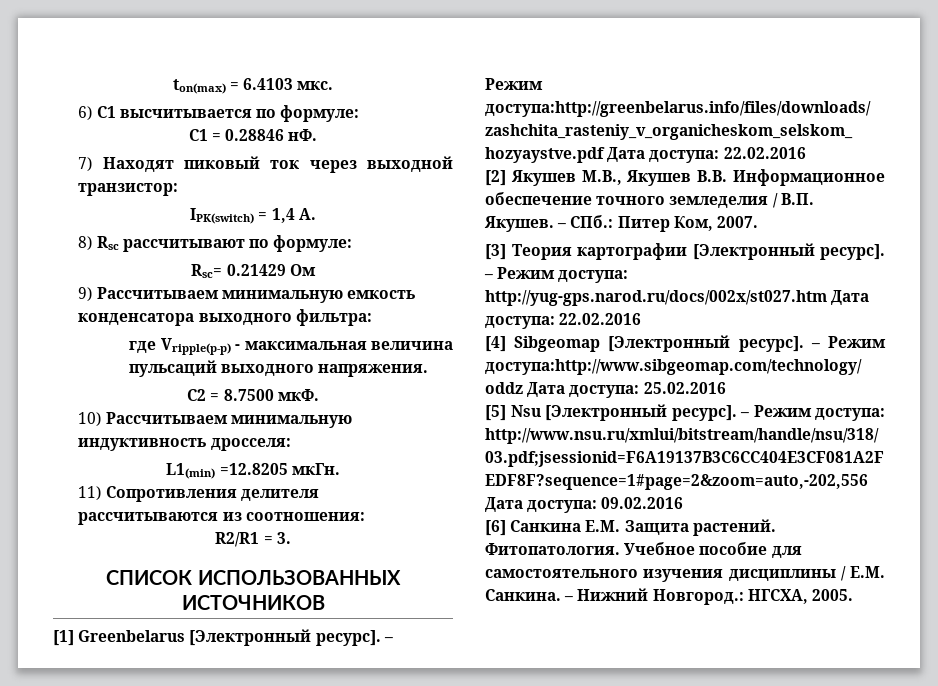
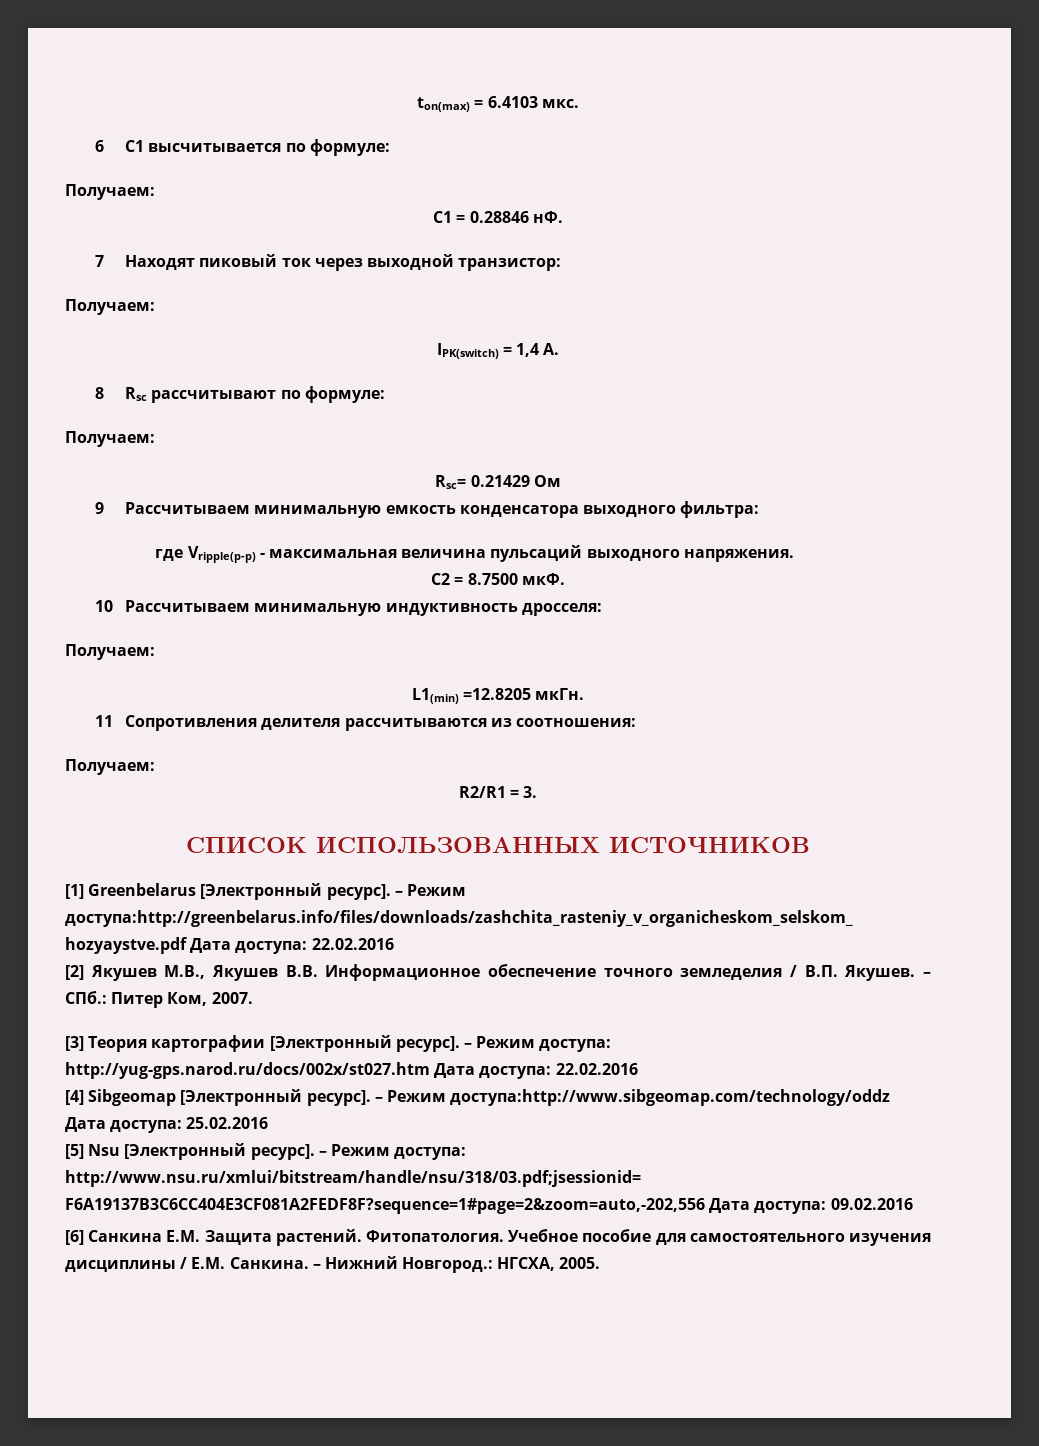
[78,106,93,120] 6) -> [95,140,105,152] 6
(360, 113) none -> [65,184,155,200] // Получаем:
[78,157,93,171] 7) -> [95,255,105,267] 7
(179, 189) none -> [65,299,155,315] // Получаем:
[78,236,93,250] 8) -> [95,387,105,399] 8
(353, 243) none -> [65,431,155,447] // Получаем:
[78,287,93,301] 9) -> [95,502,105,514] 9
[78,412,102,426] 10) -> [95,600,114,612] 10
(291, 444) none -> [65,644,155,660] // Получаем:
[78,486,102,500] 11) -> [95,715,114,727] 11
(365, 516) none -> [65,759,155,775] // Получаем:

